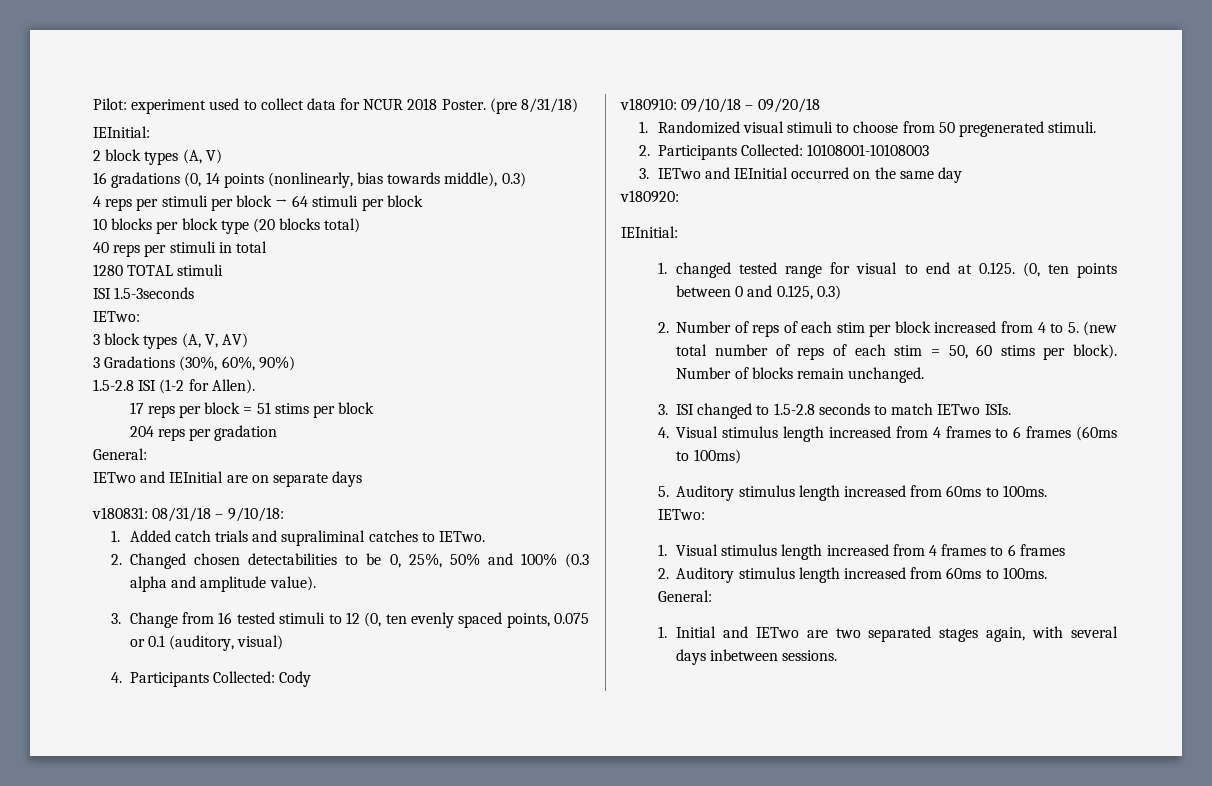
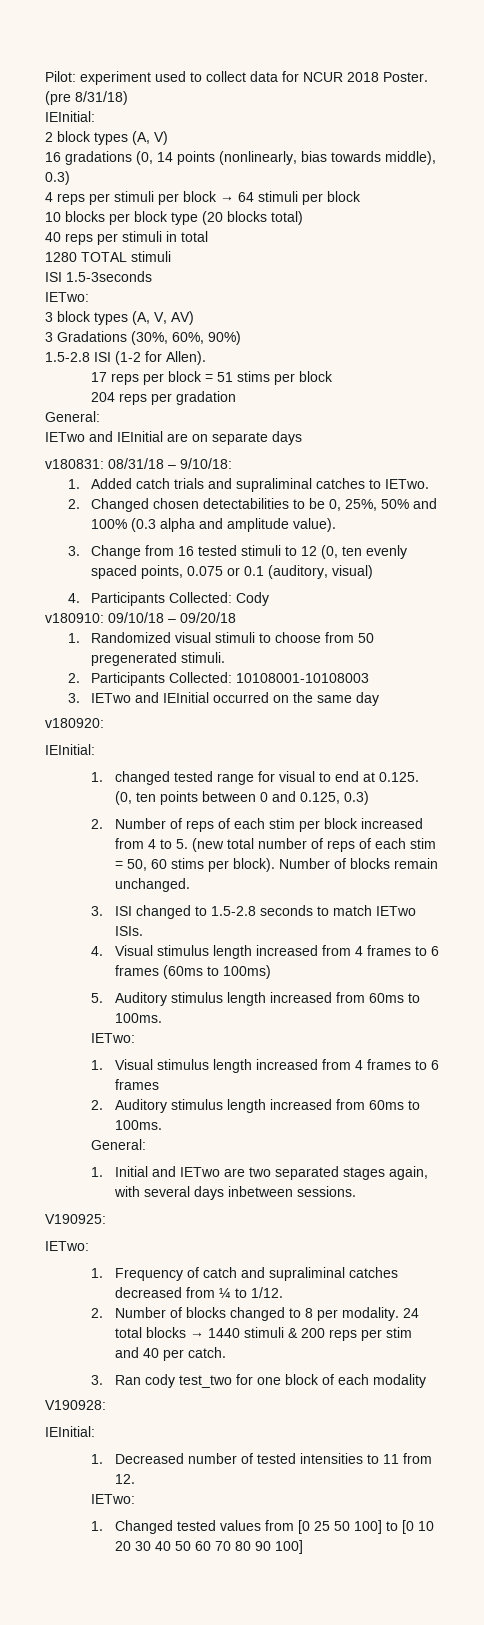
(838, 655) none -> [45,1214,106,1224] [45,1241,89,1251] [91,1267,398,1281] [114,1287,283,1298] [91,1307,419,1321] [114,1327,412,1341] [114,1347,226,1361] [91,1374,426,1388] [45,1400,106,1410] [45,1426,95,1437] [91,1453,432,1464] [114,1474,135,1484] [91,1494,136,1504] [91,1520,434,1534] [114,1540,303,1554] // V190925: // IETwo: // 1. Frequency of catch and supraliminal catches decreased from ¼ to 1/12. // 2. Number of blocks changed to 8 per modality. 24 total blocks → 1440 stimuli & 200 reps per stim and 40 per catch. // 3. Ran cody test_two for one block of each modality // V190928: // IEInitial: // 1. Decreased number of tested intensities to 11 from 12. // IETwo: // 1. Changed tested values from [0 25 50 100] to [0 10 20 30 40 50 60 70 80 90 100]

